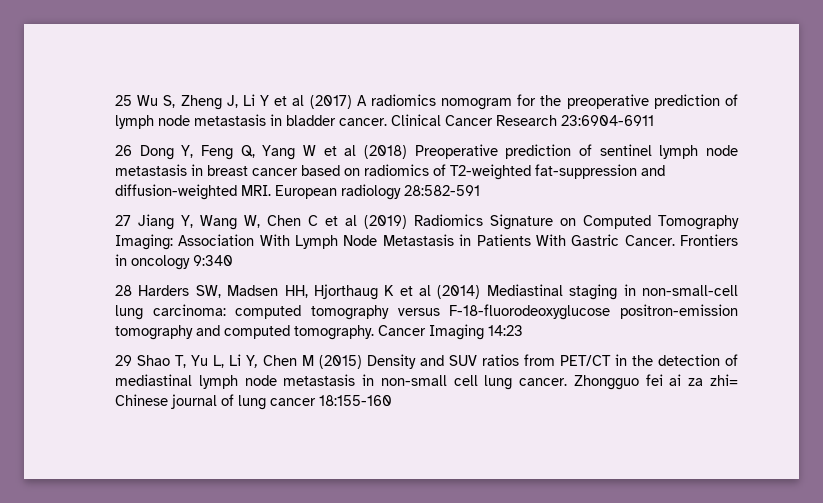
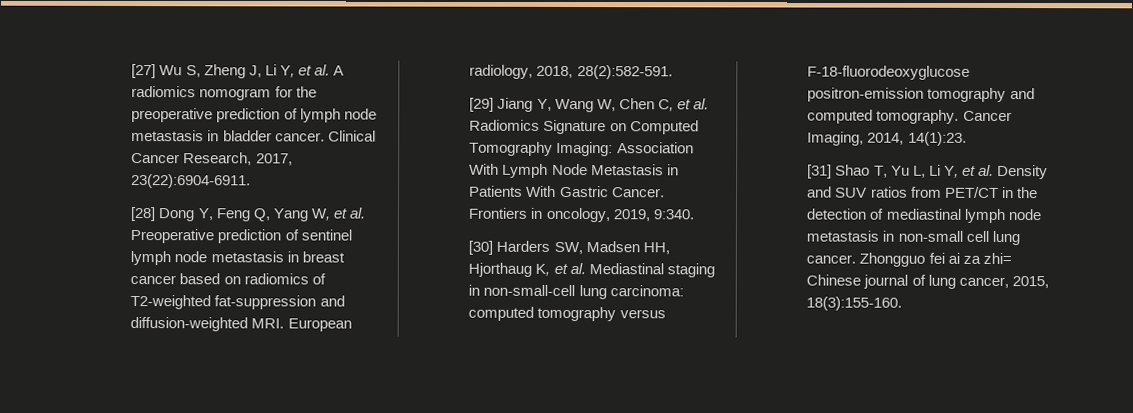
[115,95,133,106] 25 -> [131,64,157,79] [27]
[260,95,352,109] Y et al (2017) -> [279,64,330,78] Y, et al.
[496,115,655,126] [115,145,133,156] Research 23:6904-6911 // 26 -> [183,152,293,166] [131,174,252,189] [130,207,156,222] Research, 2017, 23(22):6904-6911. // [28]
[303,145,408,159] W et al (2018) -> [310,207,365,221] W, et al.
[341,184,481,200] [115,215,132,226] radiology 28:582-591 // 27 -> [469,64,673,80] [469,97,495,112] radiology, 2018, 28(2):582-591. // [29]
[308,215,408,229] C et al (2019) -> [657,98,709,112] C, et al.
[131,255,234,270] [115,285,133,296] oncology 9:340 // 28 -> [545,207,694,223] [468,240,494,255] oncology, 2019, 9:340. // [30]
[384,285,481,299] K et al (2014) -> [535,263,586,276] K, et al.
[429,324,524,340] [115,355,133,366] Imaging 14:23 // 29 -> [807,131,967,146] [807,164,833,179] Imaging, 2014, 14(1):23. // [31]
[263,355,363,369] Chen M (2015) -> [961,164,994,176] et al.
[270,395,393,406] cancer 18:155-160 -> [958,276,1049,289] [806,296,903,311] cancer, 2015, 18(3):155-160.

